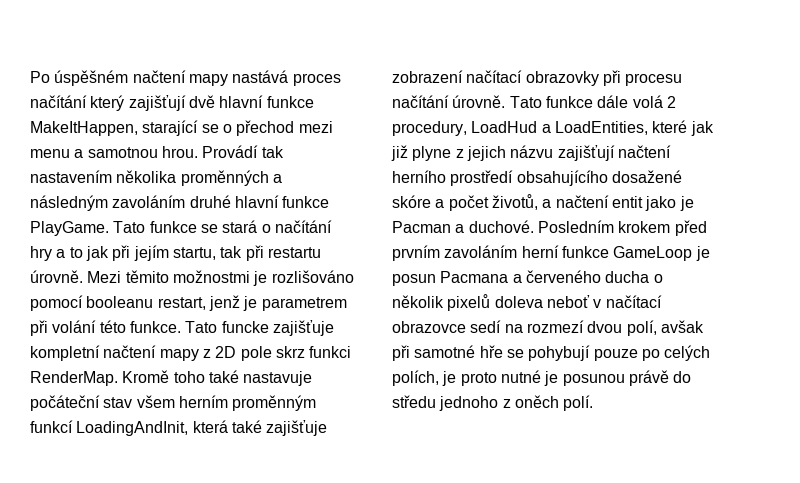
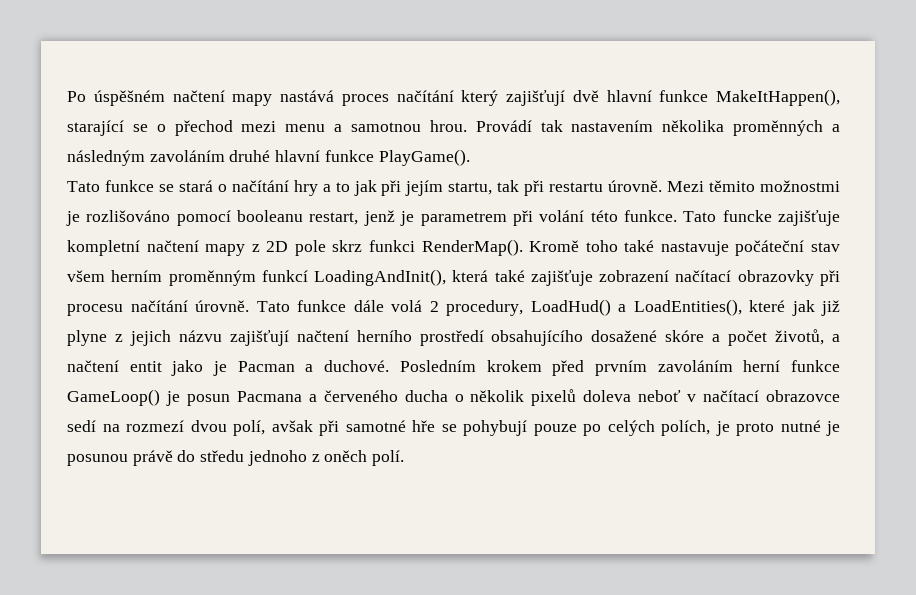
[30,121,138,136] MakeItHappen, -> [716,89,840,106] MakeItHappen(),
[30,221,109,236] PlayGame. -> [378,149,470,166] PlayGame(). //
[30,371,118,386] RenderMap. -> [421,239,523,256] RenderMap().
[76,421,189,436] LoadingAndInit, -> [314,269,447,286] LoadingAndInit(),
[471,121,648,135] LoadHud a LoadEntities, -> [530,299,742,316] LoadHud() a LoadEntities(),
[613,246,693,261] GameLoop -> [67,389,160,406] GameLoop()

